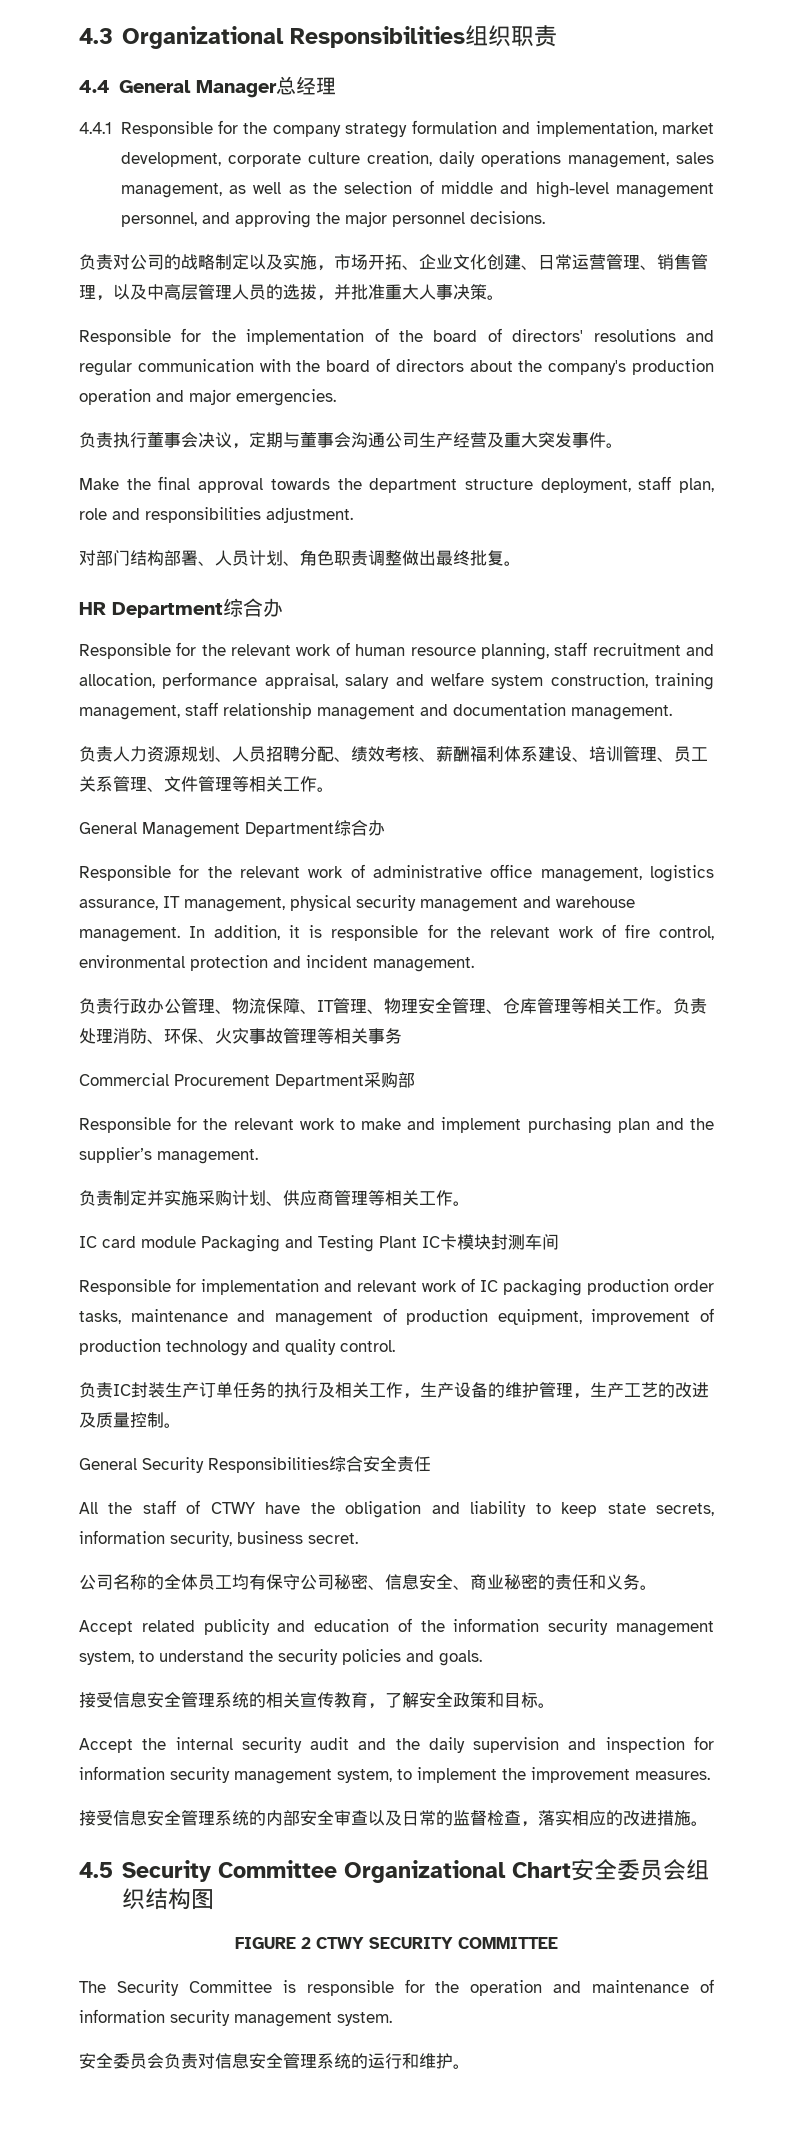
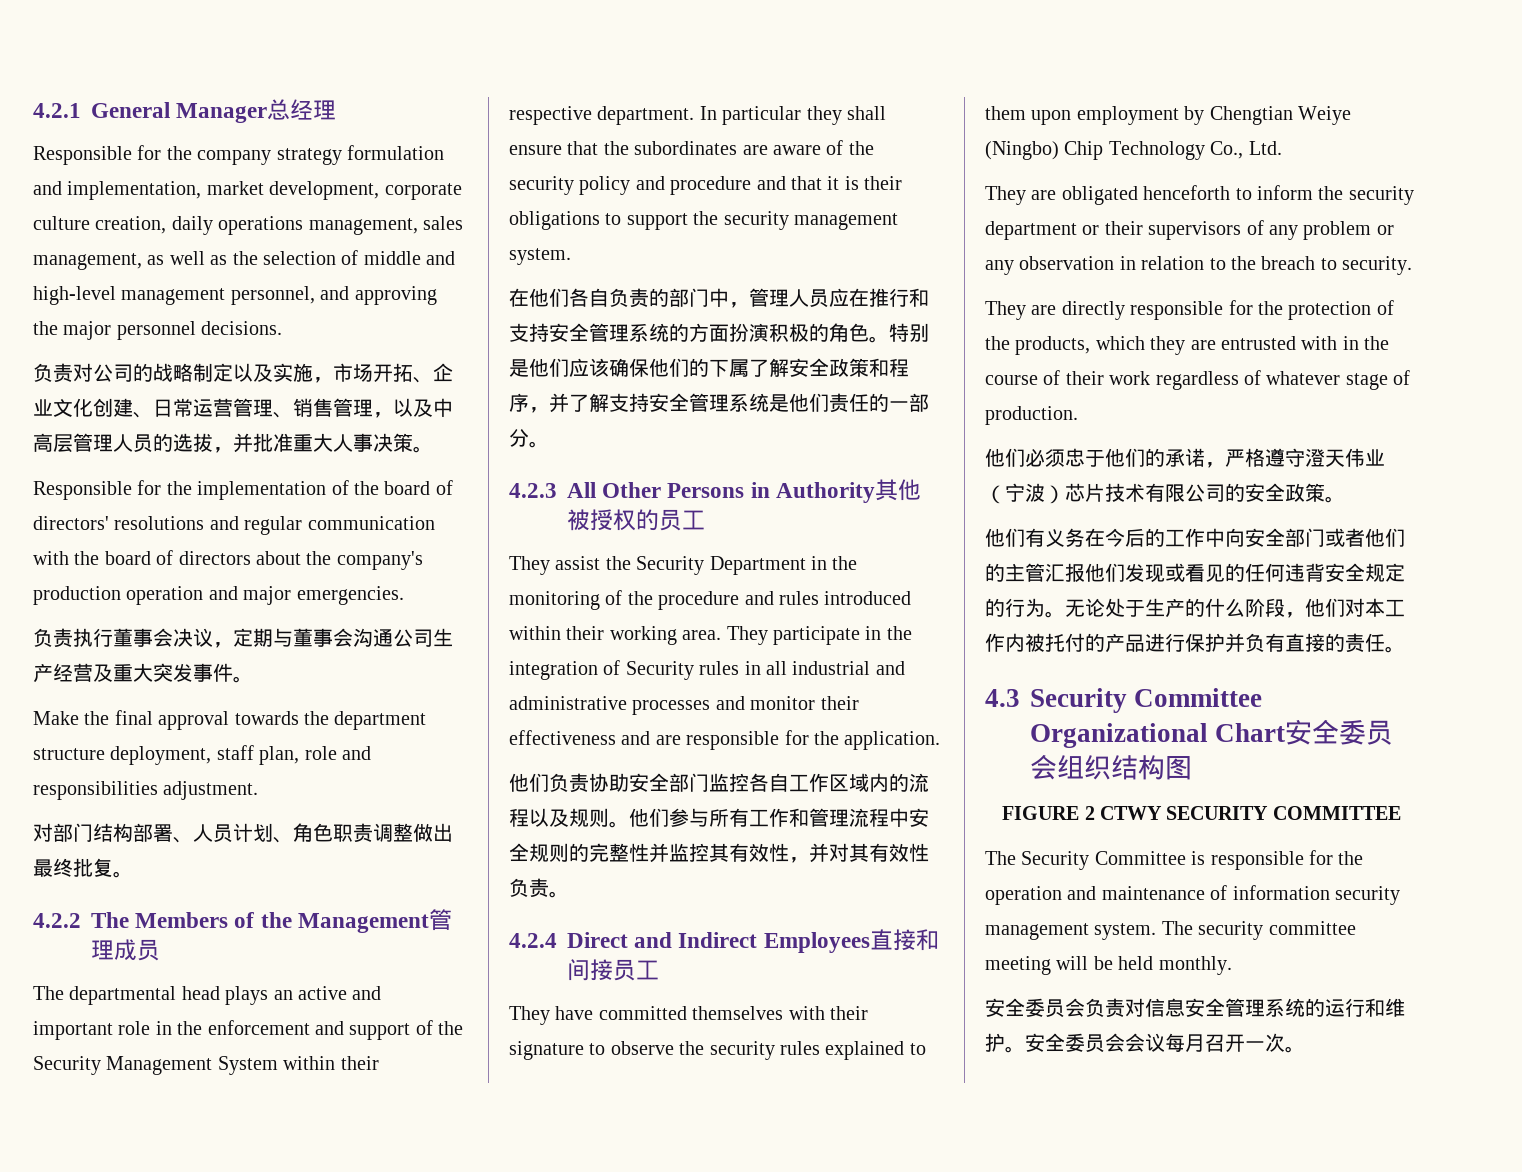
[79,25,557,49] [79,80,110,93] 4.3 Organizational Responsibilities组织职责 // 4.4 -> [33,103,81,118] 4.2.1
[79,122,112,134] 4.4.1 -> (337, 110) none
[79,598,283,618] [79,642,714,660] [79,672,714,690] [79,702,672,720] [79,746,708,762] [79,776,334,792] [79,820,385,838] [79,864,714,882] [79,895,635,912] [79,924,715,942] [79,955,474,972] [79,998,707,1014] [79,1028,402,1044] [79,1072,415,1089] [79,1116,714,1134] [79,1147,258,1164] [79,1190,470,1206] [79,1234,559,1252] [79,1278,714,1296] [79,1308,714,1326] [79,1339,395,1356] [79,1382,709,1399] [79,1412,181,1428] [79,1456,431,1473] [79,1500,714,1518] [79,1530,358,1547] [79,1574,657,1590] [79,1618,714,1636] [79,1649,482,1666] [79,1692,555,1709] [79,1736,714,1753] [79,1766,710,1784] [79,1810,708,1827] [79,1862,113,1878] HR Department综合办 // Responsible for the relevant work of human resource planning, staff recruitment and allocation, performance appraisal, salary and welfare system construction, training management, staff relationship management and documentation management. // 负责人力资源规划、人员招聘分配、绩效考核、薪酬福利体系建设、培训管理、员工关系管理、文件管理等相关工作。 // General Management Department综合办 // Responsible for the relevant work of administrative office management, logistics assurance, IT management, physical security management and warehouse management. In addition, it is responsible for the relevant work of fire control, environmental protection and incident management. // 负责行政办公管理、物流保障、IT管理、物理安全管理、仓库管理等相关工作。负责处理消防、环保、火灾事故管理等相关事务 // Commercial Procurement Department采购部 // Responsible for the relevant work to make and implement purchasing plan and the supplier’s management. // 负责制定并实施采购计划、供应商管理等相关工作。 // IC card module Packaging and Testing Plant IC卡模块封测车间 // Responsible for implementation and relevant work of IC packaging production order tasks, maintenance and management of production equipment, improvement of production technology and quality control. // 负责IC封装生产订单任务的执行及相关工作，生产设备的维护管理，生产工艺的改进及质量控制。 // General Security Responsibilities综合安全责任 // All the staff of CTWY have the obligation and liability to keep state secrets, information security, business secret. // 公司名称的全体员工均有保守公司秘密、信息安全、商业秘密的责任和义务。 // Accept related publicity and education of the information security management system, to understand the security policies and goals. // 接受信息安全管理系统的相关宣传教育，了解安全政策和目标。 // Accept the internal security audit and the daily supervision and inspection for information security management system, to implement the improvement measures. // 接受信息安全管理系统的内部安全审查以及日常的监督检查，落实相应的改进措施。 // 4.5 -> [33,909,452,933] [91,939,160,961] [33,986,382,1005] [33,1020,464,1040] [33,1056,379,1075] [509,106,886,125] [509,140,874,155] [509,176,903,195] [509,211,898,230] [509,248,571,265] [509,288,929,308] [509,323,929,343] [509,358,909,377] [509,393,929,413] [509,428,549,448] [509,479,921,503] [567,509,705,531] [509,556,858,575] [509,590,912,610] [509,626,912,645] [509,660,905,680] [509,696,859,715] [509,730,941,750] [509,773,929,793] [509,808,929,828] [509,843,929,863] [509,878,569,898] [509,929,939,953] [567,959,659,981] [509,1006,868,1025] [509,1041,926,1060] [985,106,1351,125] [985,141,1282,160] [985,185,1414,205] [985,220,1394,240] [985,256,1413,275] [985,300,1394,320] [985,336,1390,355] [985,370,1411,390] [985,406,1078,425] [985,448,1385,468] [985,483,1345,504] [985,528,1405,547] [985,563,1405,583] [985,598,1405,618] [985,633,1405,653] [985,689,1020,707] 4.2.2 The Members of the Management管理成员 // The departmental head plays an active and important role in the enforcement and support of the Security Management System within their respective department. In particular they shall ensure that the subordinates are aware of the security policy and procedure and that it is their obligations to support the security management system. // 在他们各自负责的部门中，管理人员应在推行和支持安全管理系统的方面扮演积极的角色。特别是他们应该确保他们的下属了解安全政策和程序，并了解支持安全管理系统是他们责任的一部分。 // 4.2.3 All Other Persons in Authority其他被授权的员工 // They assist the Security Department in the monitoring of the procedure and rules introduced within their working area. They participate in the integration of Security rules in all industrial and administrative processes and monitor their effectiveness and are responsible for the application. // 他们负责协助安全部门监控各自工作区域内的流程以及规则。他们参与所有工作和管理流程中安全规则的完整性并监控其有效性，并对其有效性负责。 // 4.2.4 Direct and Indirect Employees直接和间接员工 // They have committed themselves with their signature to observe the security rules explained to them upon employment by Chengtian Weiye (Ningbo) Chip Technology Co., Ltd. // They are obligated henceforth to inform the security department or their supervisors of any problem or any observation in relation to the breach to security. // They are directly responsible for the protection of the products, which they are entrusted with in the course of their work regardless of whatever stage of production. // 他们必须忠于他们的承诺，严格遵守澄天伟业（宁波）芯片技术有限公司的安全政策。 // 他们有义务在今后的工作中向安全部门或者他们的主管汇报他们发现或看见的任何违背安全规定的行为。无论处于生产的什么阶段，他们对本工作内被托付的产品进行保护并负有直接的责任。 // 4.3
(392, 2019) none -> [1161,921,1356,940] [985,956,1232,975] The security committee meeting will be held monthly.
(470, 2066) none -> [1025,1033,1305,1053] 安全委员会会议每月召开一次。

